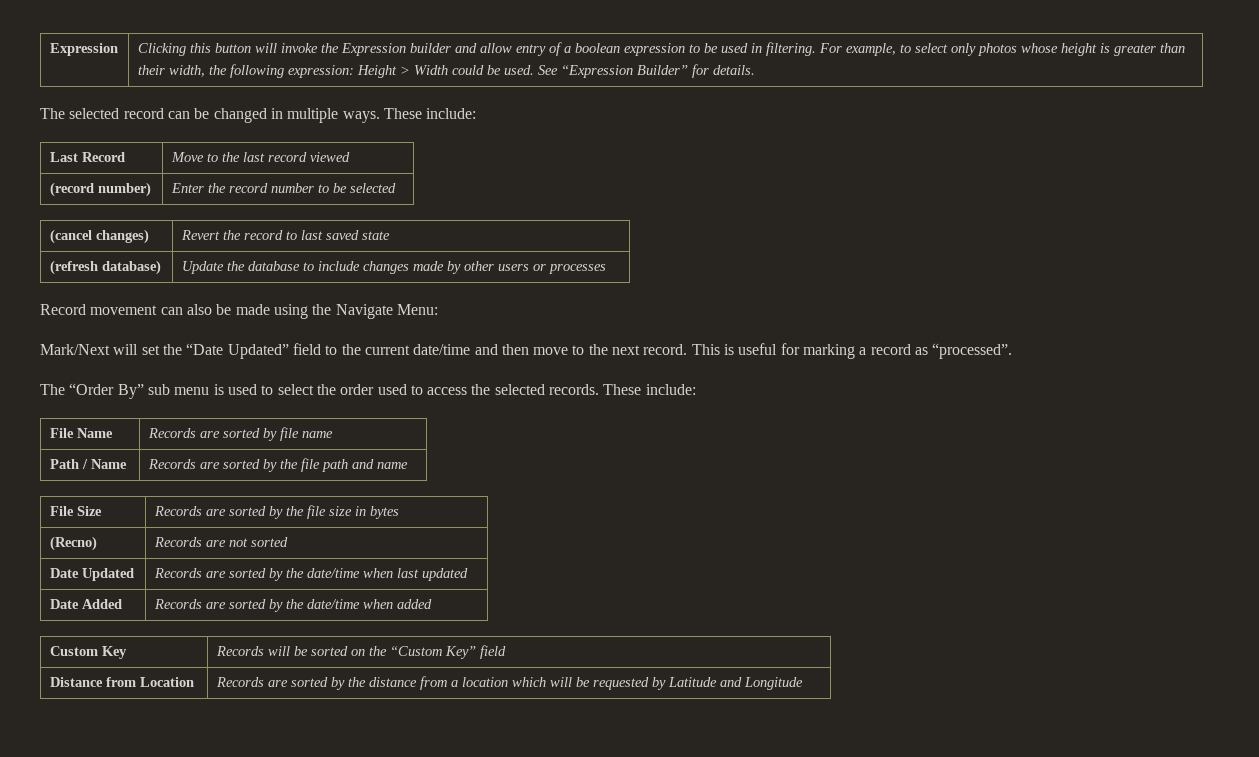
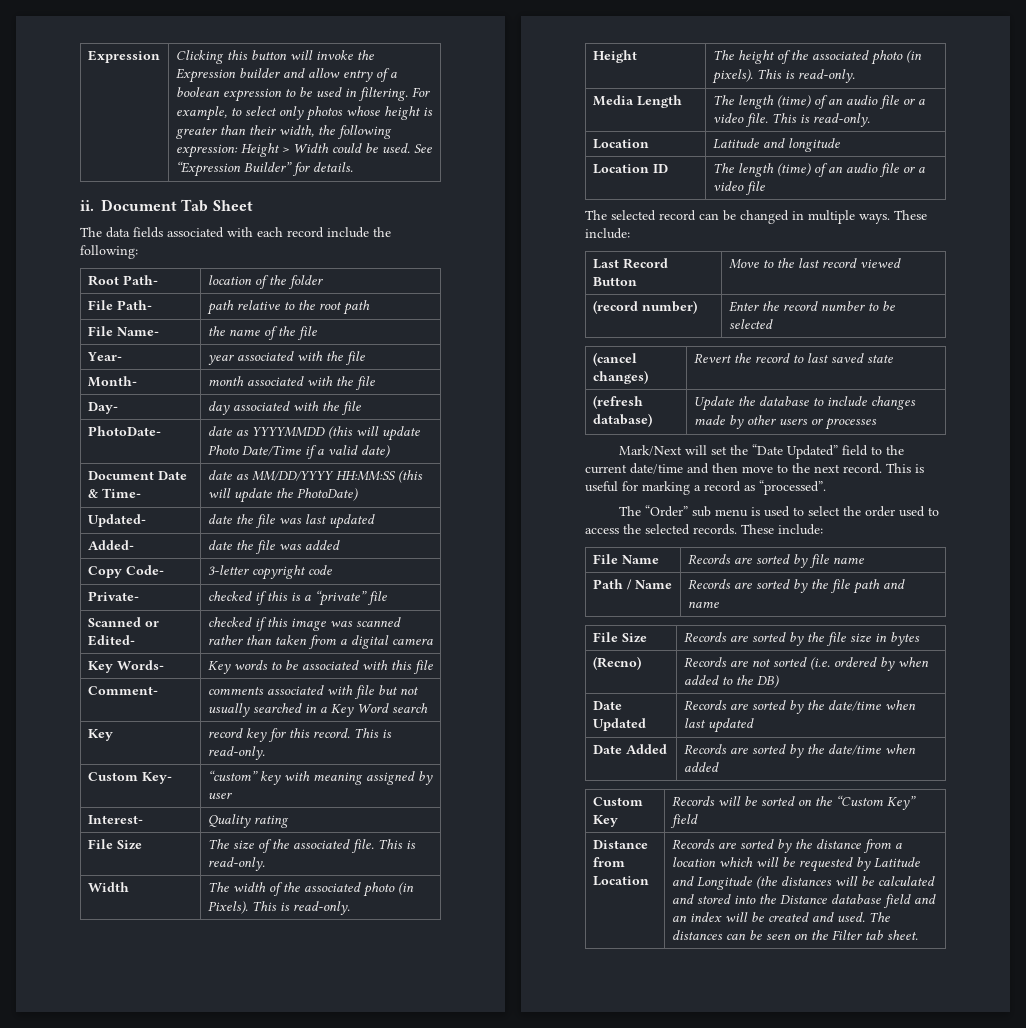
(755, 70) none -> [80,199,253,212] [80,227,391,238] [80,245,138,259] [87,275,158,286] [207,275,323,289] [87,300,152,310] [206,300,370,315] [87,326,159,336] [207,326,317,340] [86,352,122,361] [207,351,365,365] [87,376,137,387] [207,376,375,390] [87,402,118,414] [207,401,361,415] [87,426,161,436] [207,426,420,441] [207,445,390,459] [87,471,187,480] [87,488,141,498] [207,470,423,483] [207,488,358,503] [87,514,146,527] [207,514,375,529] [87,540,134,550] [207,540,340,554] [87,565,164,578] [207,565,332,580] [87,591,139,601] [207,590,387,606] [87,617,159,627] [87,635,135,646] [207,617,401,631] [207,635,433,649] [87,660,164,673] [207,660,433,674] [87,686,158,695] [207,685,419,699] [207,703,428,717] [87,729,113,741] [207,728,392,742] [207,746,265,760] [87,772,172,784] [207,770,433,785] [207,792,232,799] [87,815,143,824] [207,814,289,828] [87,839,142,850] [207,839,416,853] [207,857,265,871] [87,882,129,892] [207,882,414,897] [207,901,350,915] [592,50,637,63] [712,50,922,65] [711,69,855,84] [592,95,682,108] [712,95,925,109] [712,113,870,127] [592,139,649,149] [712,138,840,152] [592,164,668,174] [712,163,925,177] [712,181,765,195] // ii. Document Tab Sheet // The data fields associated with each record include the following: // Root Path- | location of the folder // File Path- | path relative to the root path // File Name- | the name of the file // Year- | year associated with the file // Month- | month associated with the file // Day- | day associated with the file // PhotoDate- | date as YYYYMMDD (this will update Photo Date/Time if a valid date) // Document Date & Time- | date as MM/DD/YYYY HH:MM:SS (this will update the PhotoDate) // Updated- | date the file was last updated // Added- | date the file was added // Copy Code- | 3-letter copyright code // Private- | checked if this is a “private” file // Scanned or Edited- | checked if this image was scanned rather than taken from a digital camera // Key Words- | Key words to be associated with this file // Comment- | comments associated with file but not usually searched in a Key Word search // Key | record key for this record. This is read-only. // Custom Key- | “custom” key with meaning assigned by user // Interest- | Quality rating // File Size | The size of the associated file. This is read-only. // Width | The width of the associated photo (in Pixels). This is read-only. // Height | The height of the associated photo (in pixels). This is read-only. // Media Length | The length (time) of an audio file or a video file. This is read-only. // Location | Latitude and longitude // Location ID | The length (time) of an audio file or a video file
(125, 157) none -> [592,277,637,286] Button
[40,304,438,319] // Record movement can also be made using the Navigate Menu: -> (877, 424) none
[69,383,144,399] “Order By” -> [644,505,688,517] “Order”
(288, 542) none -> [809,657,929,671] [683,675,779,688] (i.e. ordered by when added to the DB)
(803, 683) none -> [755,876,935,889] [671,894,936,908] [671,912,890,922] [671,930,918,940] (the distances will be calculated and stored into the Distance database field and an index will be created and used. The distances can be seen on the Filter tab sheet.

